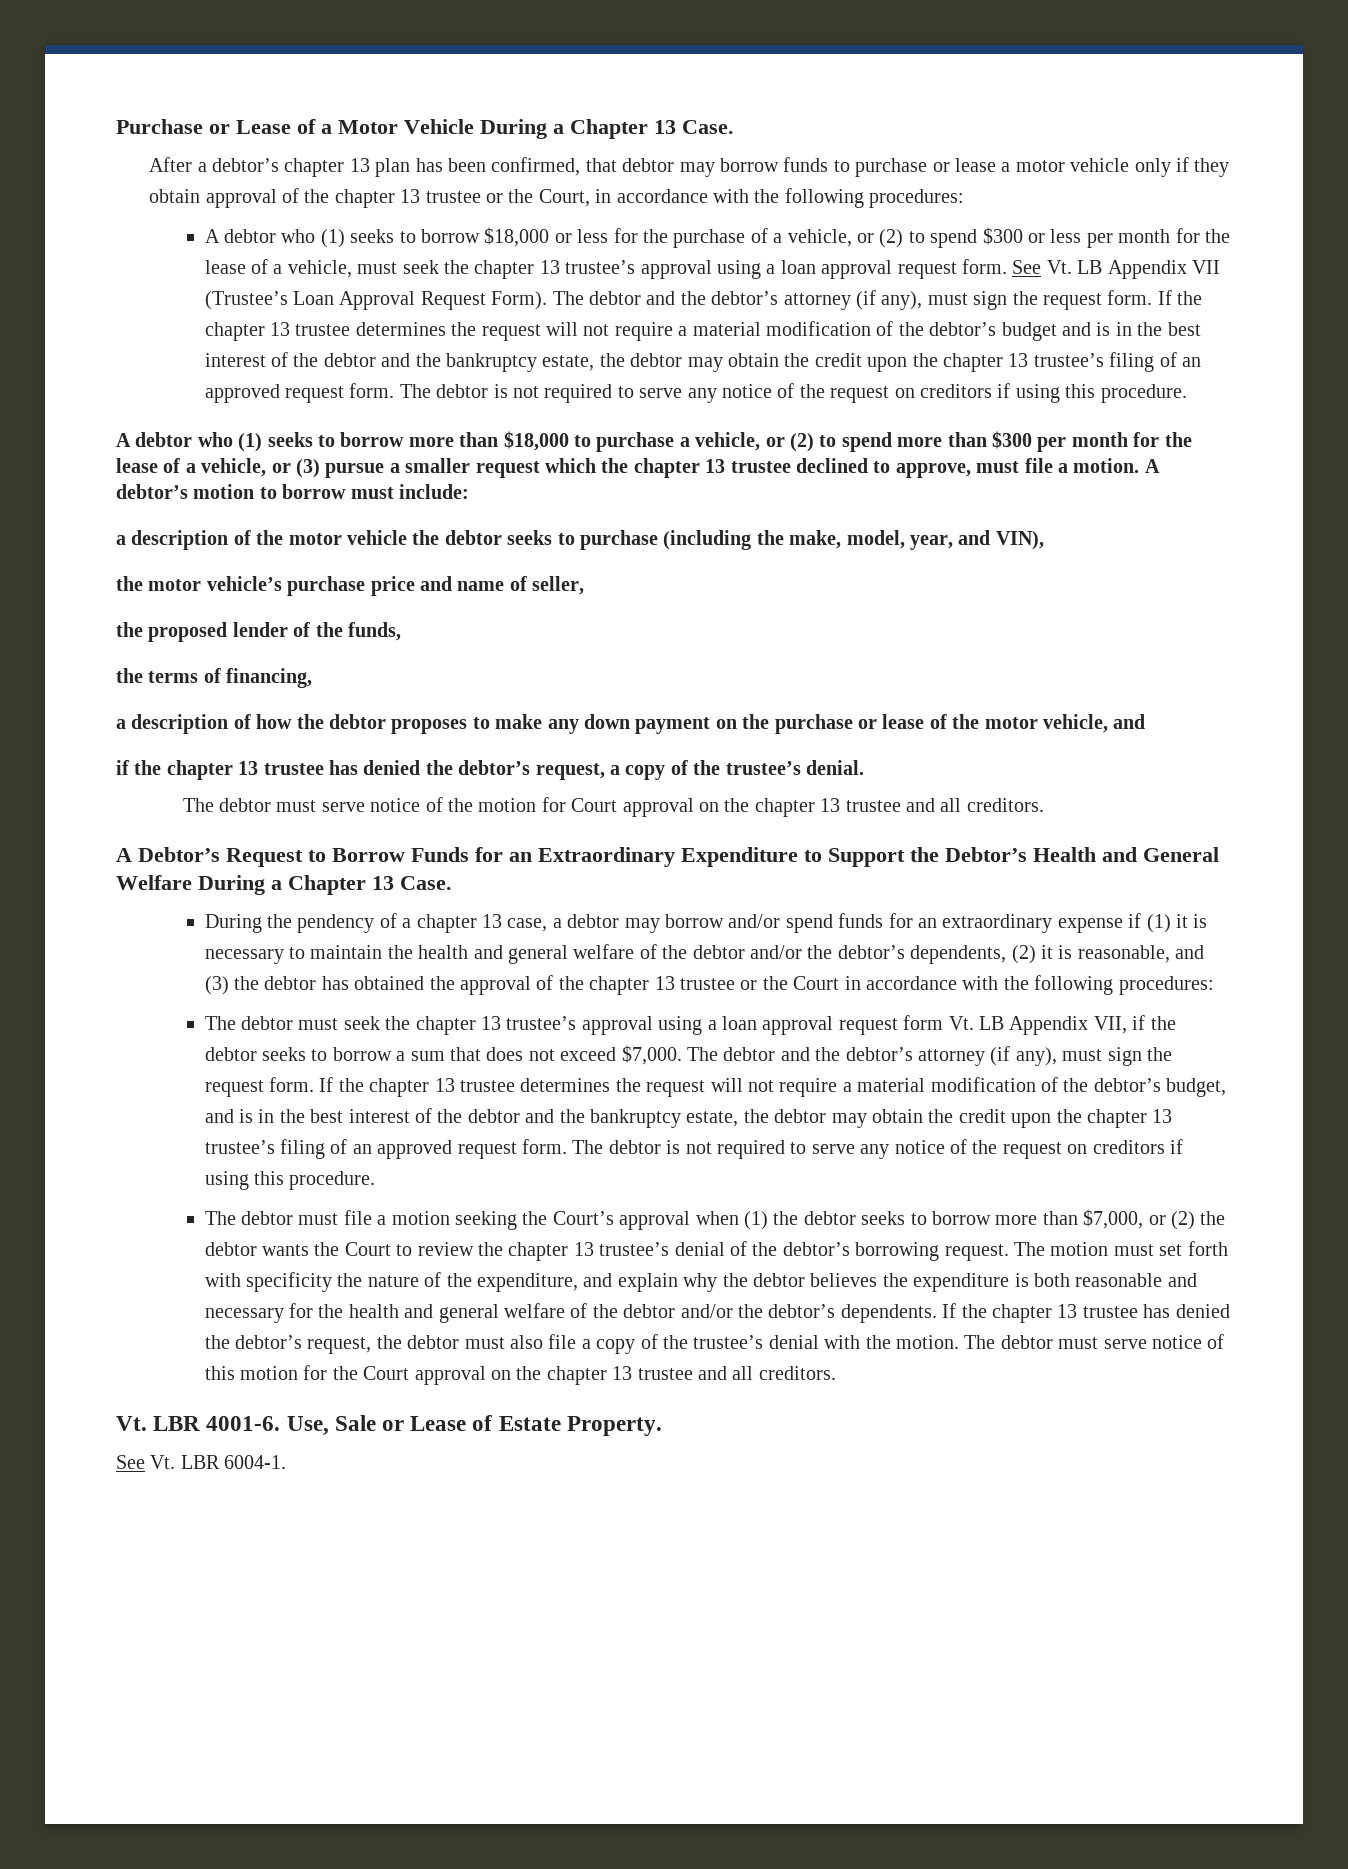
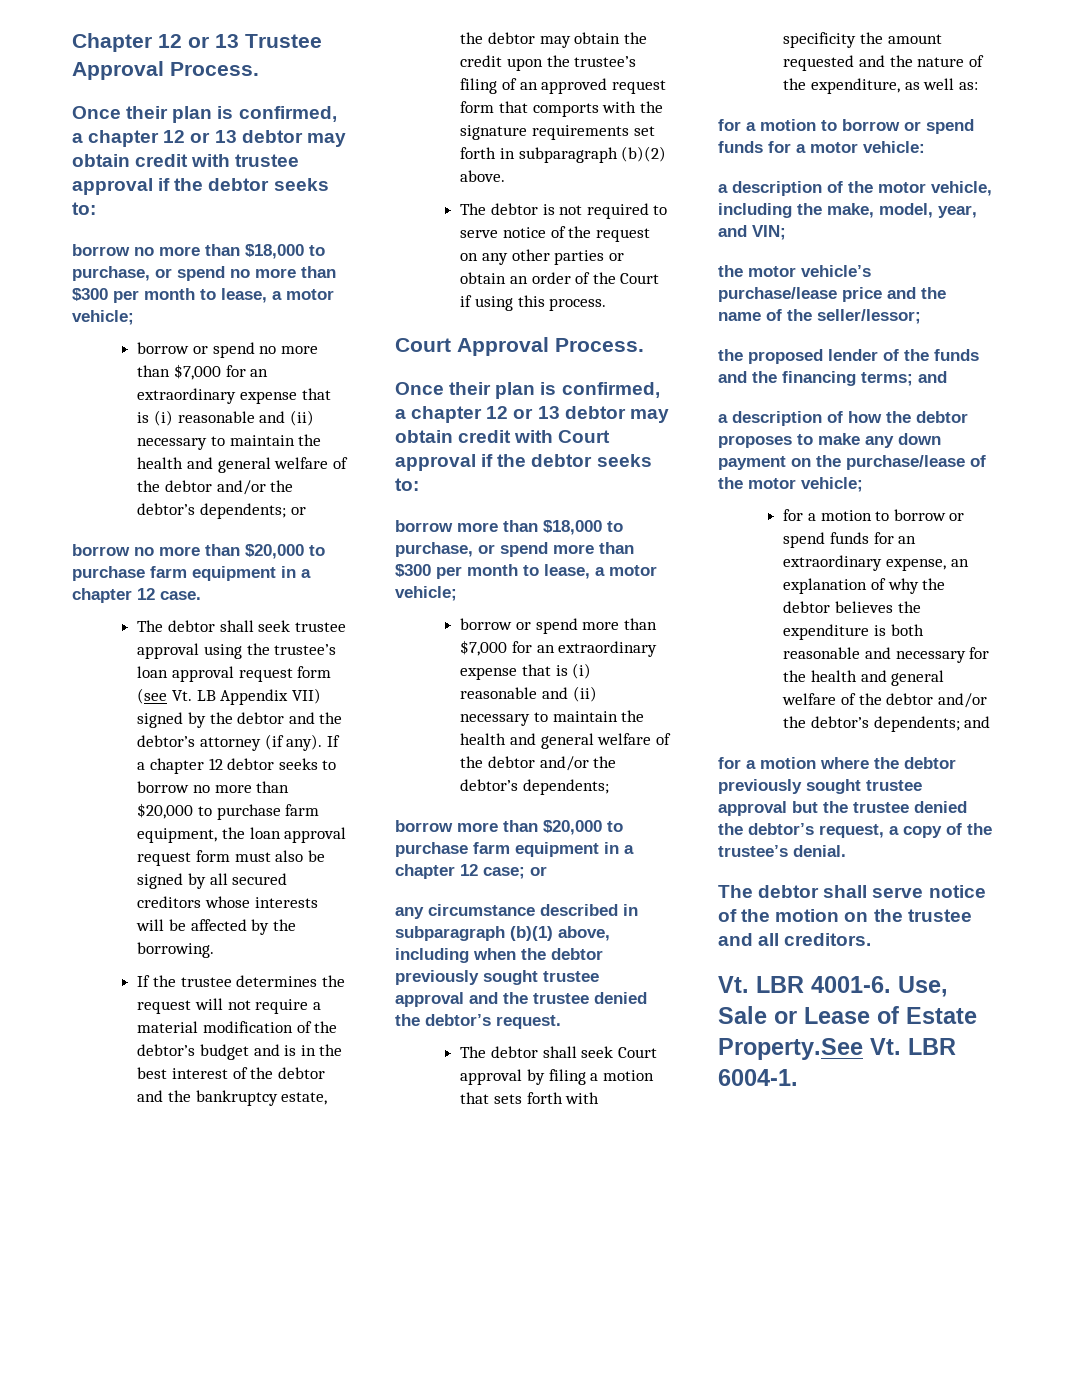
[116,119,734,139] [149,157,1230,177] [149,188,965,208] [204,227,1230,248] [204,259,1220,279] [204,290,1203,310] [204,322,290,341] Purchase or Lease of a Motor Vehicle During a Chapter 13 Case. // After a debtor’s chapter 13 plan has been confirmed, that debtor may borrow funds to purchase or lease a motor vehicle only if they obtain approval of the chapter 13 trustee or the Court, in accordance with the following procedures: // A debtor who (1) seeks to borrow $18,000 or less for the purchase of a vehicle, or (2) to spend $300 or less per month for the lease of a vehicle, must seek the chapter 13 trustee’s approval using a loan approval request form. See Vt. LB Appendix VII (Trustee’s Loan Approval Request Form). The debtor and the debtor’s attorney (if any), must sign the request form. If the chapter 13 -> [72,33,322,52] [72,61,259,80] [72,106,337,123] [72,130,346,147] [72,154,300,167] [72,178,329,195] [72,202,96,215] [72,244,325,259] [72,266,336,281] [72,288,334,303] [72,310,134,325] [137,342,318,358] [137,364,269,380] [137,388,331,404] [137,410,314,426] [137,434,322,450] [137,457,348,473] [137,480,294,495] [137,503,306,519] [72,544,325,559] [72,566,311,581] [72,588,201,603] [137,620,346,632] [137,643,337,659] [137,666,332,682] [137,688,321,705] [137,712,343,728] [137,734,340,751] [137,758,337,774] [137,781,290,793] [137,803,320,820] [137,827,347,843] [137,850,325,866] [137,873,288,889] [137,896,318,908] [136,919,296,935] [137,942,215,958] [137,975,177,987] Chapter 12 or 13 Trustee Approval Process. // Once their plan is confirmed, a chapter 12 or 13 debtor may obtain credit with trustee approval if the debtor seeks to: // borrow no more than $18,000 to purchase, or spend no more than $300 per month to lease, a motor vehicle; // borrow or spend no more than $7,000 for an extraordinary expense that is (i) reasonable and (ii) necessary to maintain the health and general welfare of the debtor and/or the debtor’s dependents; or // borrow no more than $20,000 to purchase farm equipment in a chapter 12 case. // The debtor shall seek trustee approval using the trustee’s loan approval request form (see Vt. LB Appendix VII) signed by the debtor and the debtor’s attorney (if any). If a chapter 12 debtor seeks to borrow no more than $20,000 to purchase farm equipment, the loan approval request form must also be signed by all secured creditors whose interests will be affected by the borrowing. // If the
[942,352,1201,372] [204,383,1187,403] [116,432,335,452] chapter 13 trustee’s filing of an approved request form. The debtor is not required to serve any notice of the request on creditors if using this procedure. // A debtor who (1) seeks to -> [574,56,637,67] [460,78,666,94] [460,101,663,117] [460,125,655,140] [460,146,667,163] [460,170,506,182] [460,203,668,219] [460,226,650,242] [460,249,624,265] [460,272,660,284] [460,295,607,311] [395,337,644,356] [395,382,660,399] [395,406,669,423] [395,430,611,443] [395,454,652,471] [395,478,419,491] trustee’s filing of an approved request form that comports with the signature requirements set forth in subparagraph (b)(2) above. // The debtor is not required to serve notice of the request on any other parties or obtain an order of the Court if using this process. // Court Approval Process. // Once their plan is confirmed, a chapter 12 or 13 debtor may obtain credit with Court approval if the debtor seeks to: //
[596,432,837,452] purchase a vehicle, or (2) to -> [395,542,495,557] purchase, or
[1133,432,1192,447] [116,458,1160,478] [116,484,469,499] for the lease of a vehicle, or (3) pursue a smaller request which the chapter 13 trustee declined to approve, must file a motion. A debtor’s motion to borrow must include: -> [523,564,657,579] [395,586,457,601] [460,618,657,634] [460,640,658,657] [460,663,592,680] [460,686,597,702] [460,710,645,726] [460,733,671,749] [460,756,617,771] [460,779,610,795] [395,820,623,835] [395,842,634,857] [395,864,547,879] [395,904,638,919] [395,926,610,941] [395,948,603,963] [395,970,599,985] [395,992,647,1007] [395,1014,561,1029] [460,1046,657,1058] [460,1069,654,1085] [460,1092,600,1104] [783,32,942,48] [783,55,984,71] [783,78,978,94] [718,119,974,134] [718,141,925,153] to lease, a motor vehicle; // borrow or spend more than $7,000 for an extraordinary expense that is (i) reasonable and (ii) necessary to maintain the health and general welfare of the debtor and/or the debtor’s dependents; // borrow more than $20,000 to purchase farm equipment in a chapter 12 case; or // any circumstance described in subparagraph (b)(1) above, including when the debtor previously sought trustee approval and the trustee denied the debtor’s request. // The debtor shall seek Court approval by filing a motion that sets forth with specificity the amount requested and the nature of the expenditure, as well as: // for a motion to borrow or spend funds for a motor vehicle:
[347,530,752,550] vehicle the debtor seeks to purchase (including -> [931,181,992,196] [718,203,792,218] vehicle, including
[995,531,1044,550] VIN), -> [752,225,786,240] VIN;
[287,576,366,596] purchase -> [718,287,837,302] purchase/lease
(452, 583) none -> [921,287,946,299] the
[532,576,585,595] seller, -> [787,309,921,324] the seller/lessor;
[348,622,401,641] [116,668,313,688] funds, // the terms of financing, -> [934,349,979,361] [718,371,947,386] funds and the financing terms; and
[774,714,1146,734] [116,760,864,780] [182,797,1044,817] [116,847,1219,867] [116,875,452,895] [204,913,781,933] purchase or lease of the motor vehicle, and // if the chapter 13 trustee has denied the debtor’s request, a copy of the trustee’s denial. // The debtor must serve notice of the motion for Court approval on the chapter 13 trustee and all creditors. // A Debtor’s Request to Borrow Funds for an Extraordinary Expenditure to Support the Debtor’s Health and General Welfare During a Chapter 13 Case. // During the pendency of a chapter 13 case, a debtor may borrow and/or -> [846,455,986,470] [718,477,863,492] [783,509,965,521] purchase/lease of the motor vehicle; // for a motion to borrow or
[1057,913,1208,933] [204,944,1205,964] [204,975,1214,995] [204,1015,1176,1035] [204,1045,1172,1066] [204,1077,1227,1097] [204,1108,1173,1128] [204,1139,1183,1159] [204,1171,376,1190] [204,1209,1226,1230] [204,1241,1228,1261] [204,1272,678,1292] expense if (1) it is necessary to maintain the health and general welfare of the debtor and/or the debtor’s dependents, (2) it is reasonable, and (3) the debtor has obtained the approval of the chapter 13 trustee or the Court in accordance with the following procedures: // The debtor must seek the chapter 13 trustee’s approval using a loan approval request form Vt. LB Appendix VII, if the debtor seeks to borrow a sum that does not exceed $7,000. The debtor and the debtor’s attorney (if any), must sign the request form. If the chapter 13 trustee determines the request will not require a material modification of the debtor’s budget, and is in the best interest of the debtor and the bankruptcy estate, the debtor may obtain the credit upon the chapter 13 trustee’s filing of an approved request form. The debtor is not required to serve any notice of the request on creditors if using this procedure. // The debtor must file a motion seeking the Court’s approval when (1) the debtor seeks to borrow more than $7,000, or (2) the debtor wants the Court to review the chapter 13 trustee’s denial of the debtor’s borrowing request. The motion must set forth with specificity the nature of the expenditure, and explain -> [886,558,969,571] [783,578,887,594] expense, an explanation of
[840,1303,1230,1323] [204,1334,1225,1354] [204,1365,633,1385] dependents. If the chapter 13 trustee has denied the debtor’s request, the debtor must also file a copy of the trustee’s denial with the motion. The debtor must serve notice of this motion for the Court approval on the chapter 13 -> [873,716,991,732] [718,757,956,769] [718,779,922,794] [718,801,967,816] [718,823,992,838] [718,845,846,857] [718,885,986,898] [718,909,903,922] dependents; and // for a motion where the debtor previously sought trustee approval but the trustee denied the debtor’s request, a copy of the trustee’s denial. // The debtor shall serve notice of the motion on the
[566,1416,662,1436] [116,1455,145,1469] Property. // See -> [718,1038,863,1060] Property.See

